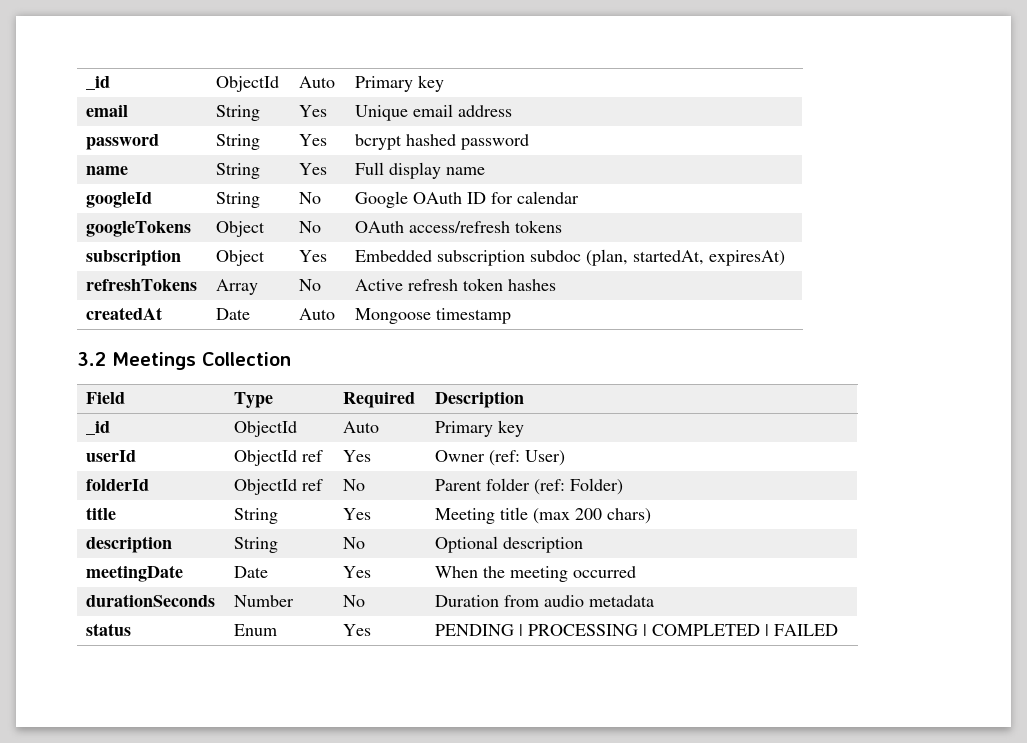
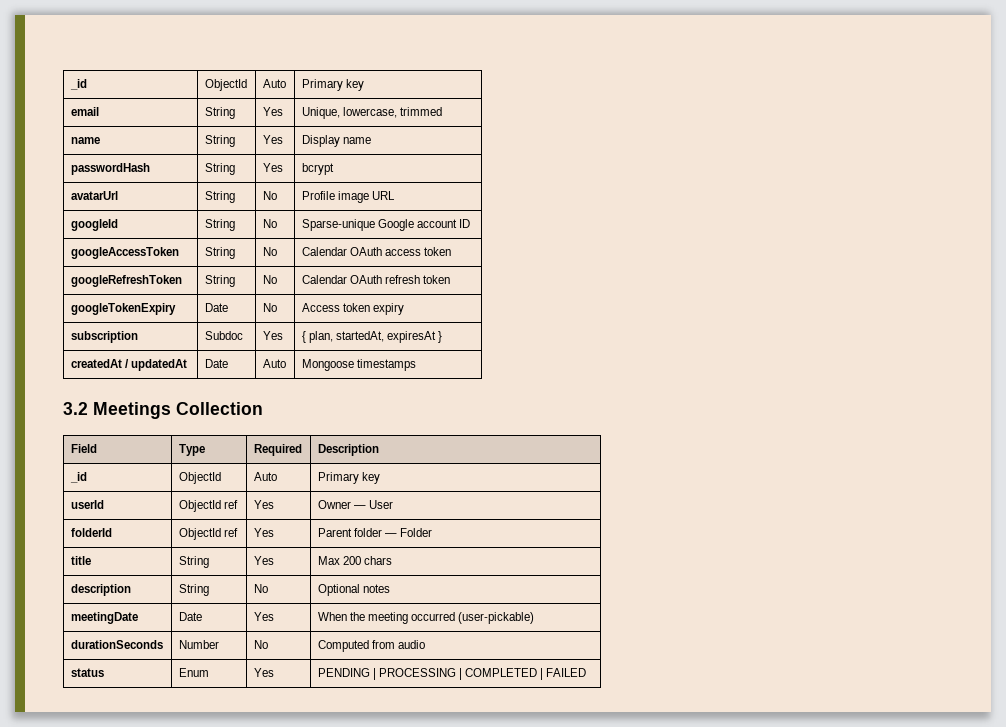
[355,104,513,121] [86,134,160,150] [216,134,261,150] [299,134,328,146] [355,134,530,150] Unique email address // password | String | Yes | bcrypt hashed password -> [301,107,442,119] Unique, lowercase, trimmed
[355,162,442,179] Full display -> [301,135,340,147] Display
[86,192,153,208] [216,192,261,208] [299,192,322,204] [355,191,580,208] [86,221,192,237] [216,221,266,237] [299,221,322,233] [355,220,563,233] googleId | String | No | Google OAuth ID for calendar // googleTokens | Object | No | OAuth access/refresh tokens -> [70,163,150,175] [204,163,235,175] [262,163,283,172] [301,163,334,175] [70,191,118,200] [204,191,235,203] [262,191,277,200] [301,191,395,203] [70,219,118,231] [204,219,235,231] [262,219,277,228] [301,219,470,231] [70,247,179,259] [204,247,235,259] [262,247,277,256] [301,247,451,256] [70,275,182,287] [204,275,235,287] [262,275,277,284] [301,275,450,284] [70,303,176,315] [204,303,228,312] [262,303,277,312] [301,303,404,315] passwordHash | String | Yes | bcrypt // avatarUrl | String | No | Profile image URL // googleId | String | No | Sparse-unique Google account ID // googleAccessToken | String | No | Calendar OAuth access token // googleRefreshToken | String | No | Calendar OAuth refresh token // googleTokenExpiry | Date | No | Access token expiry
[216,250,266,266] [299,250,328,262] [355,249,786,266] [86,279,198,291] [216,279,259,295] [299,279,322,291] [355,278,557,291] Object | Yes | Embedded subscription subdoc (plan, startedAt, expiresAt) // refreshTokens | Array | No | Active refresh token hashes -> [204,331,243,340] [262,331,283,340] [301,331,442,343] Subdoc | Yes | { plan, startedAt, expiresAt }
(163, 313) none -> [124,359,187,371] / updatedAt
[436,308,512,324] timestamp -> [356,359,416,371] timestamps
[489,450,566,466] (ref: User) -> [353,500,393,509] — User
[343,479,366,491] No -> [253,528,274,537] Yes
[534,478,624,495] (ref: Folder) -> [384,528,432,537] — Folder
[435,507,652,524] Meeting title (max 200 chars) -> [317,556,392,565] Max 200 chars
[503,537,584,553] description -> [362,584,390,593] notes
(637, 572) none -> [457,612,534,624] (user-pickable)
[435,595,500,607] Duration -> [317,640,369,652] Computed
[589,595,655,607] metadata -> (425, 644) none

